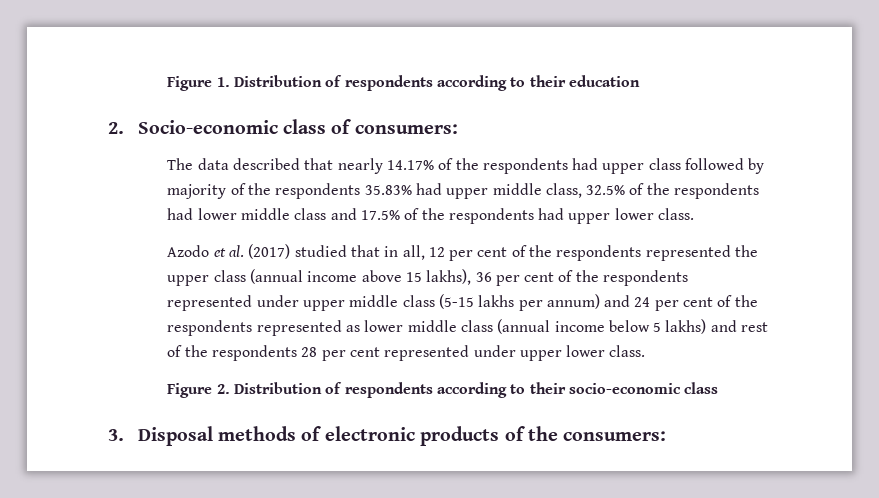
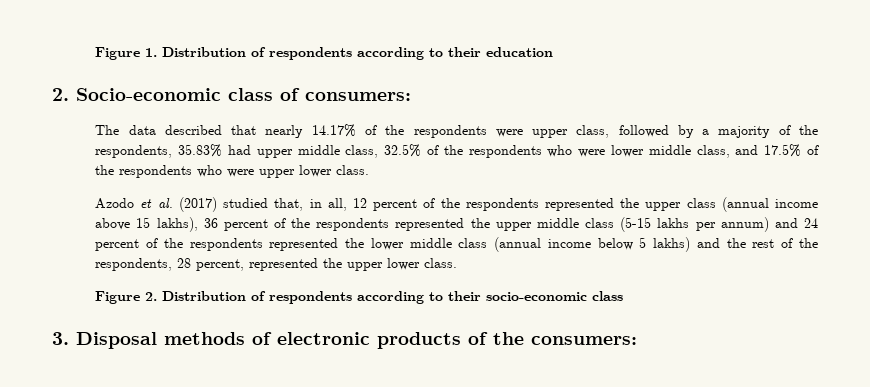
[572,158,681,174] had upper class -> [495,125,610,138] were upper class,
(765, 166) none -> [702,129,710,135] a
[275,183,361,199] respondents -> [95,145,173,158] respondents,
[167,208,327,220] had lower middle class -> [547,145,730,158] who were lower middle class,
[538,208,565,220] had -> [197,165,255,177] who were
[350,245,380,257] that -> [274,198,304,211] that,
[449,247,508,261] per cent -> [373,199,418,211] percent
[495,270,689,286] [167,295,299,311] per cent of the respondents represented under -> [223,218,490,231] percent of the respondents represented the
[654,295,758,311] [167,320,360,336] per cent of the respondents represented as -> [95,238,365,251] percent of the respondents represented the
(737, 326) none -> [726,238,746,248] the
[211,345,516,361] respondents 28 per cent represented under -> [95,258,343,271] respondents, 28 percent, represented the

